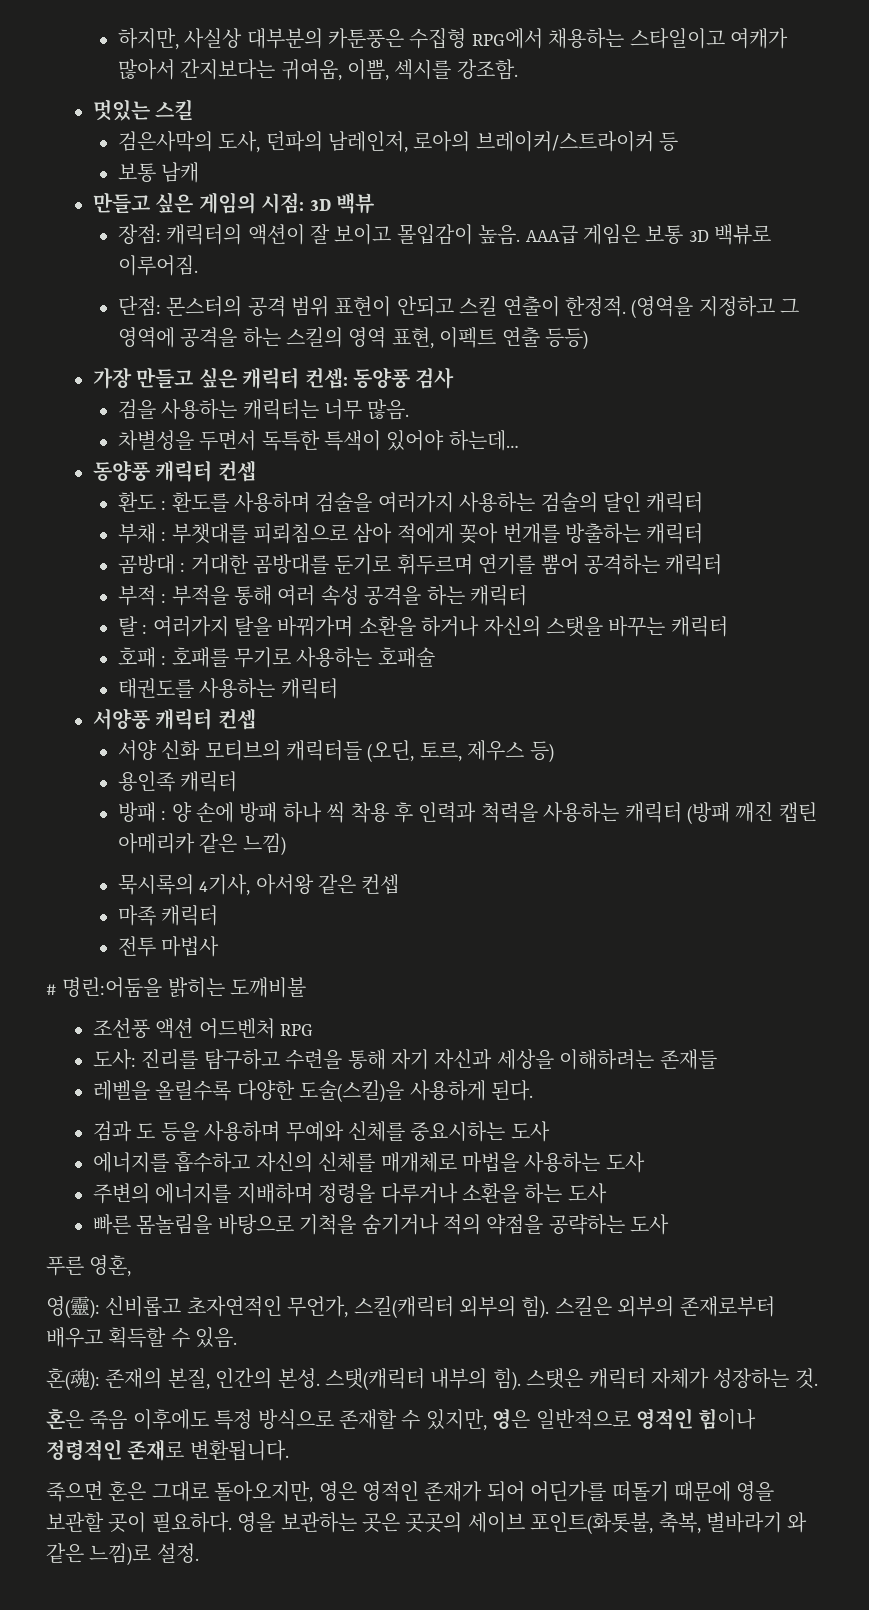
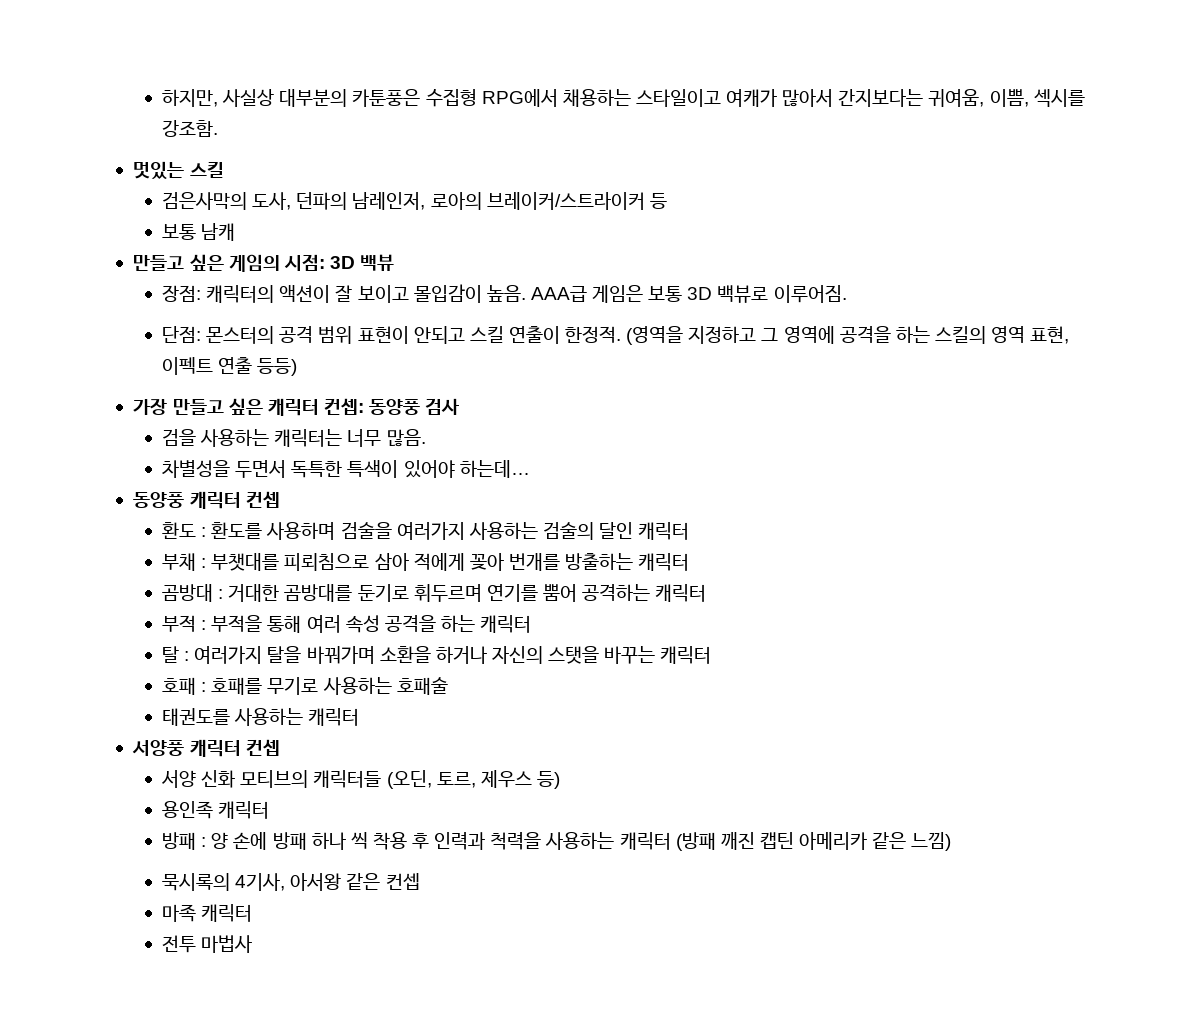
[46,977,307,998] [92,1018,314,1039] [92,1049,717,1070] [92,1080,533,1103] [92,1121,550,1142] [92,1151,645,1173] [92,1183,607,1204] [92,1214,670,1235] [46,1255,132,1277] [46,1296,775,1319] [46,1327,238,1348] [46,1368,818,1391] [46,1408,757,1431] [46,1439,289,1461] [46,1481,775,1503] [46,1512,808,1535] [46,1543,199,1566] // # 명린:어둠을 밝히는 도깨비불 // 조선풍 액션 어드벤처 RPG // 도사: 진리를 탐구하고 수련을 통해 자기 자신과 세상을 이해하려는 존재들 // 레벨을 올릴수록 다양한 도술(스킬)을 사용하게 된다. // 검과 도 등을 사용하며 무예와 신체를 중요시하는 도사 // 에너지를 흡수하고 자신의 신체를 매개체로 마법을 사용하는 도사 // 주변의 에너지를 지배하며 정령을 다루거나 소환을 하는 도사 // 빠른 몸놀림을 바탕으로 기척을 숨기거나 적의 약점을 공략하는 도사 // 푸른 영혼, // 영(靈): 신비롭고 초자연적인 무언가, 스킬(캐릭터 외부의 힘). 스킬은 외부의 존재로부터 배우고 획득할 수 있음. // 혼(魂): 존재의 본질, 인간의 본성. 스탯(캐릭터 내부의 힘). 스탯은 캐릭터 자체가 성장하는 것. // 혼은 죽음 이후에도 특정 방식으로 존재할 수 있지만, 영은 일반적으로 영적인 힘이나 정령적인 존재로 변환됩니다. // 죽으면 혼은 그대로 돌아오지만, 영은 영적인 존재가 되어 어딘가를 떠돌기 때문에 영을 보관할 곳이 필요하다. 영을 보관하는 곳은 곳곳의 세이브 포인트(화톳불, 축복, 별바라기 와 같은 느낌)로 설정. -> (253, 944) none

